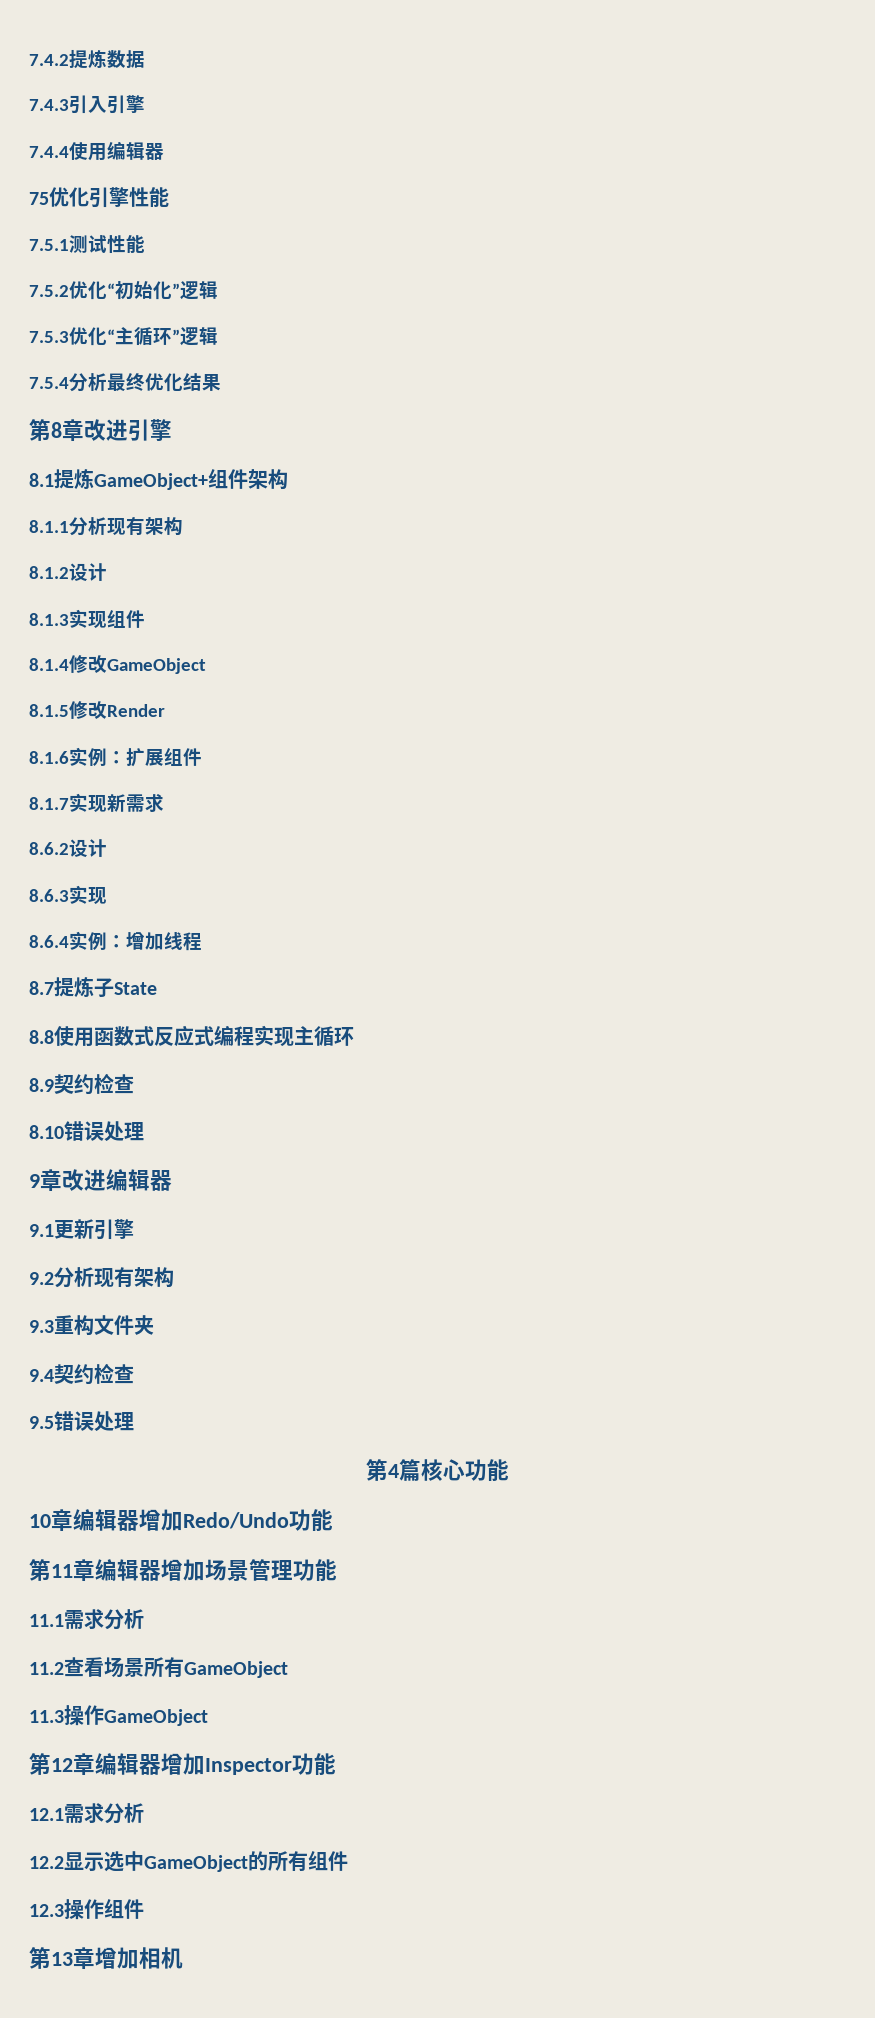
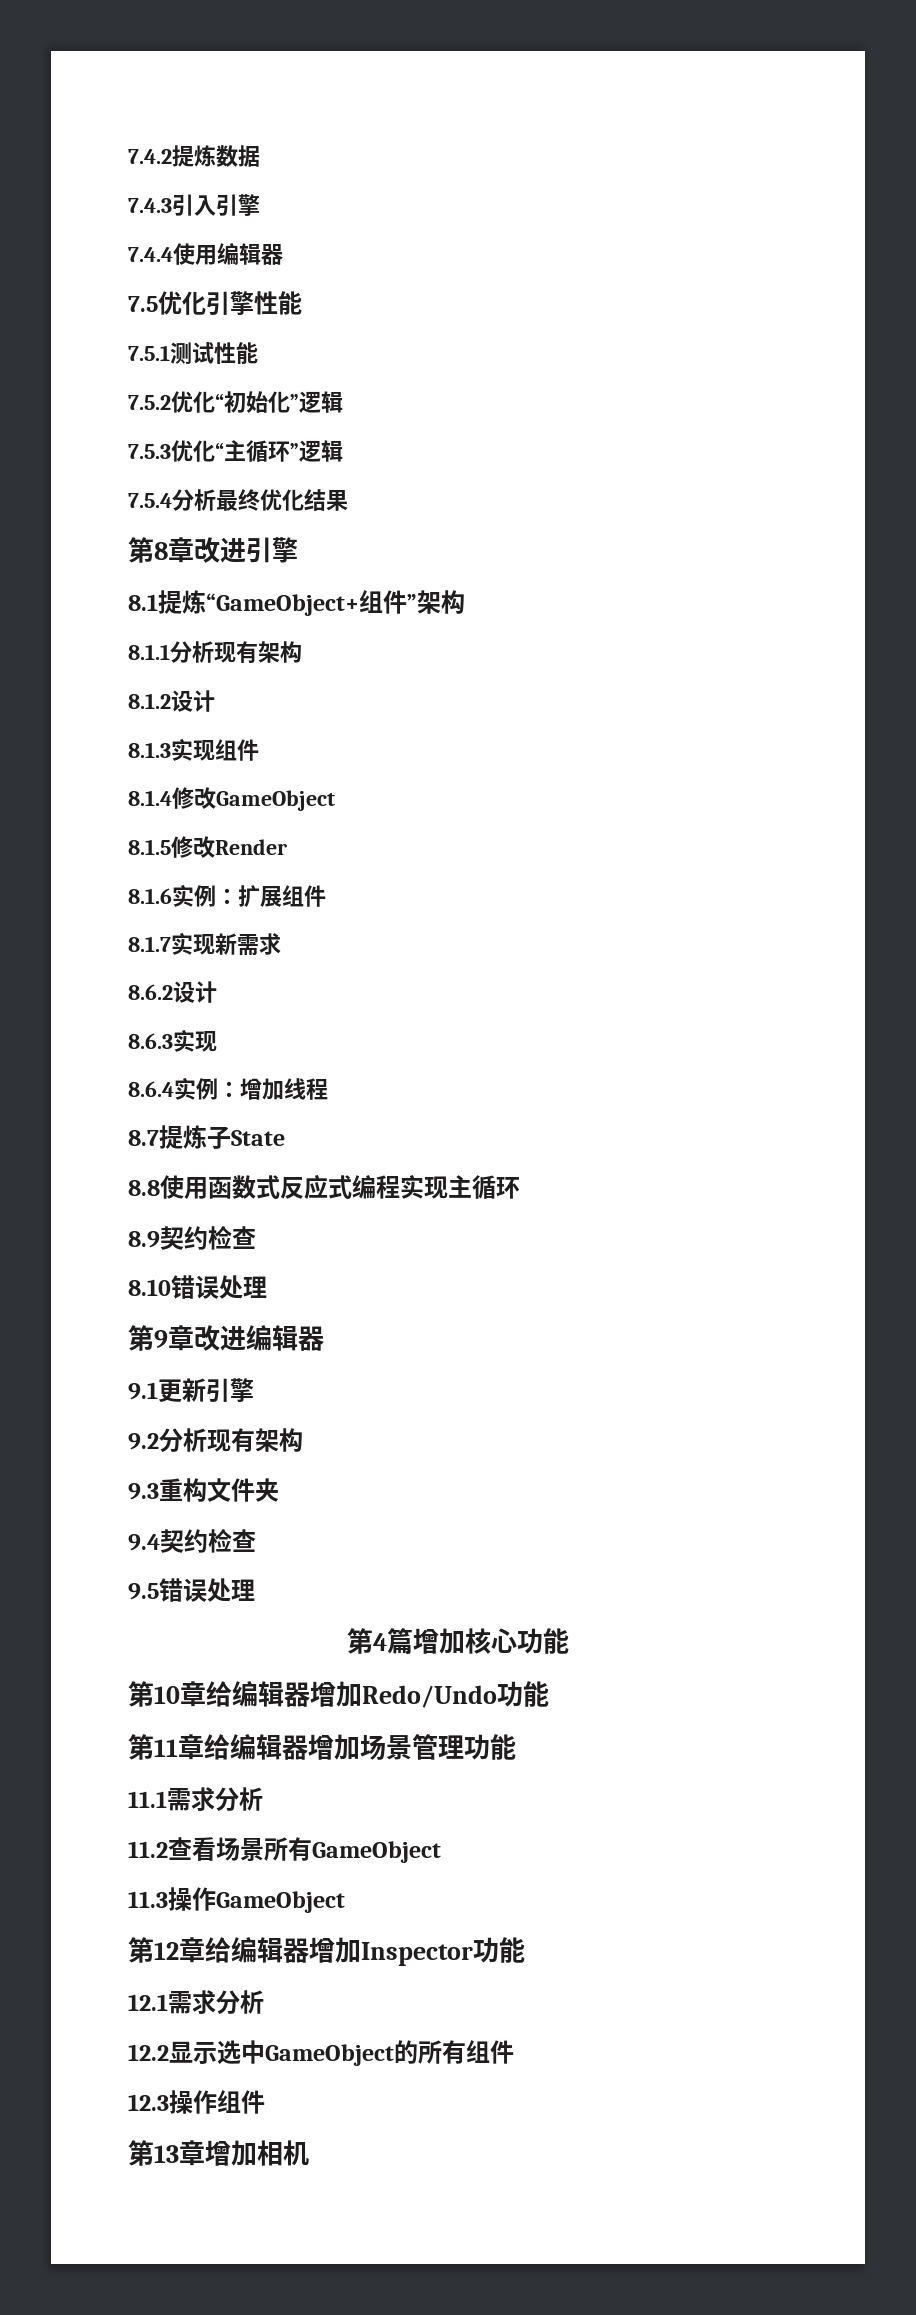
[29,192,49,205] 75 -> [128,296,158,312] 7.5
[94,469,248,490] GameObject+组件 -> [206,590,417,616] “GameObject+组件”
(144, 1131) none -> [128,1325,154,1351] 第
(421, 1470) none -> [413,1628,465,1654] 增加
[29,1509,73,1531] 10章 -> [128,1681,232,1707] 第10章给
(95, 1570) none -> [204,1734,230,1760] 给
(95, 1764) none -> [205,1937,231,1963] 给

